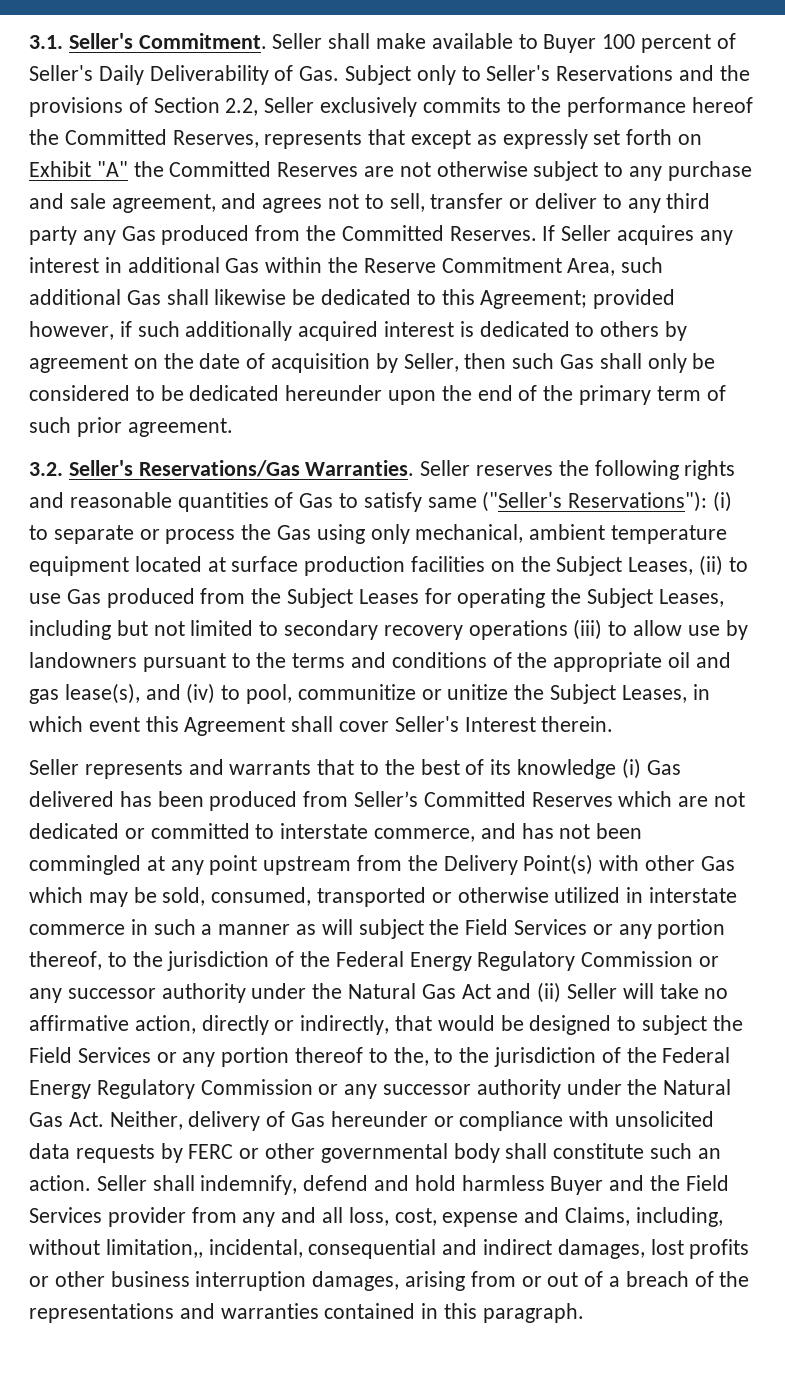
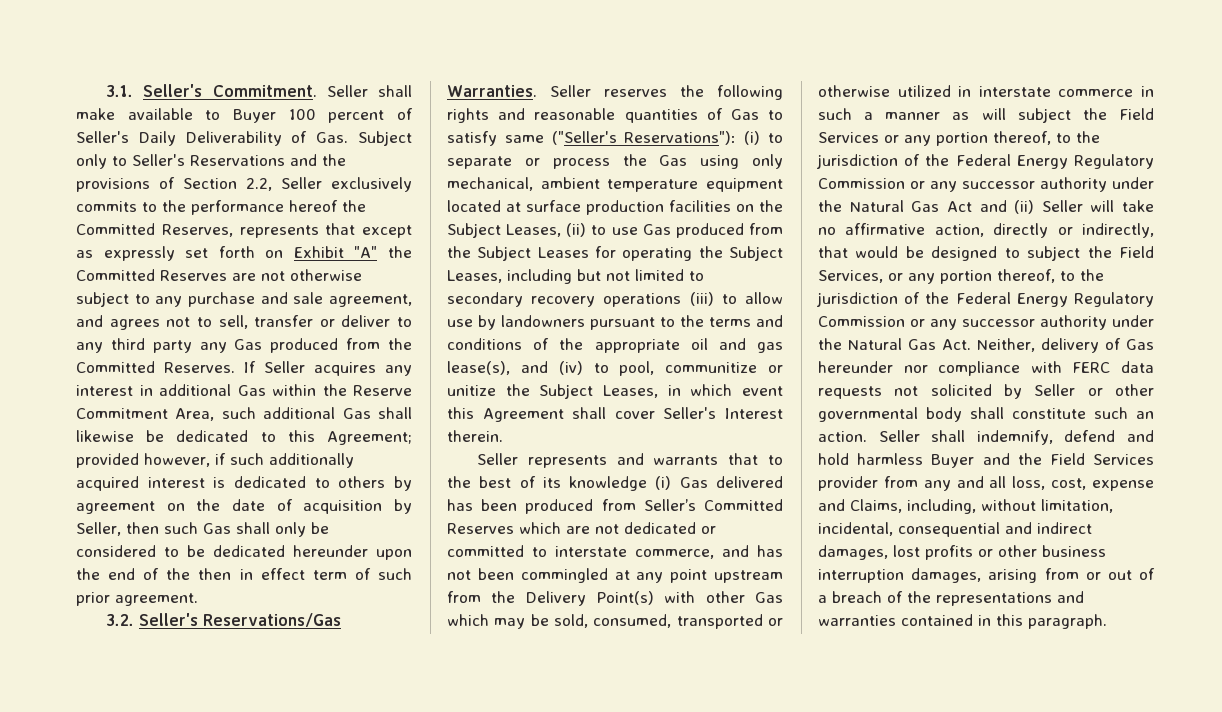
[579,385,652,405] primary -> [198,568,305,580] then in effect
[77,1047,429,1067] Services or any portion thereof to the, -> [818,269,1055,284] Services, or any portion thereof,
[433,1116,454,1127] or -> [903,365,928,373] nor
[615,1111,715,1127] unsolicited -> [1072,362,1111,373] FERC
[160,1143,234,1163] by FERC -> [894,384,1076,399] not solicited by Seller
[105,1239,203,1258] limitation,, -> [1041,499,1113,513] limitation,

